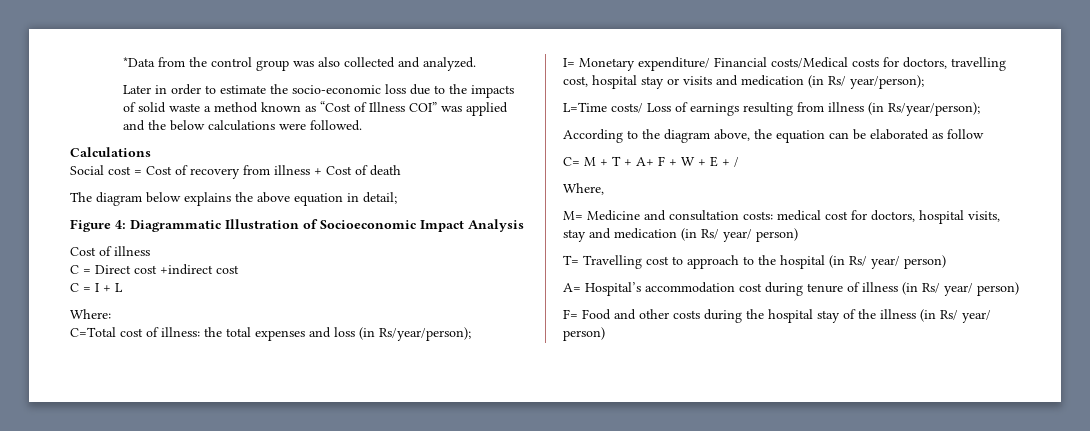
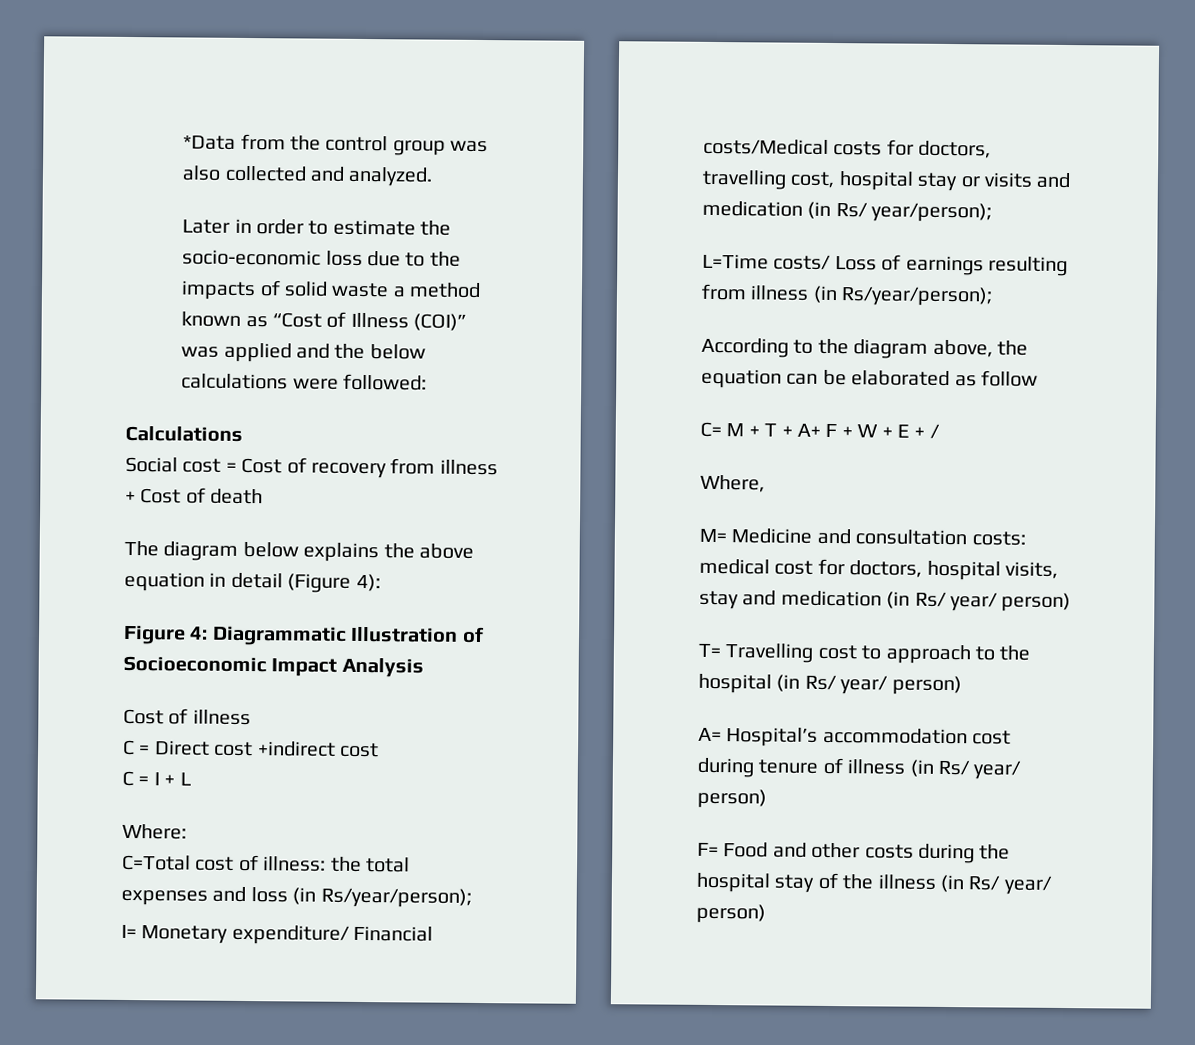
[409,102,438,112] COI” -> [413,313,468,331] (COI)”
[310,120,363,131] followed. -> [343,373,428,391] followed:
[363,192,397,204] detail; -> [230,572,381,593] detail (Figure 4):

